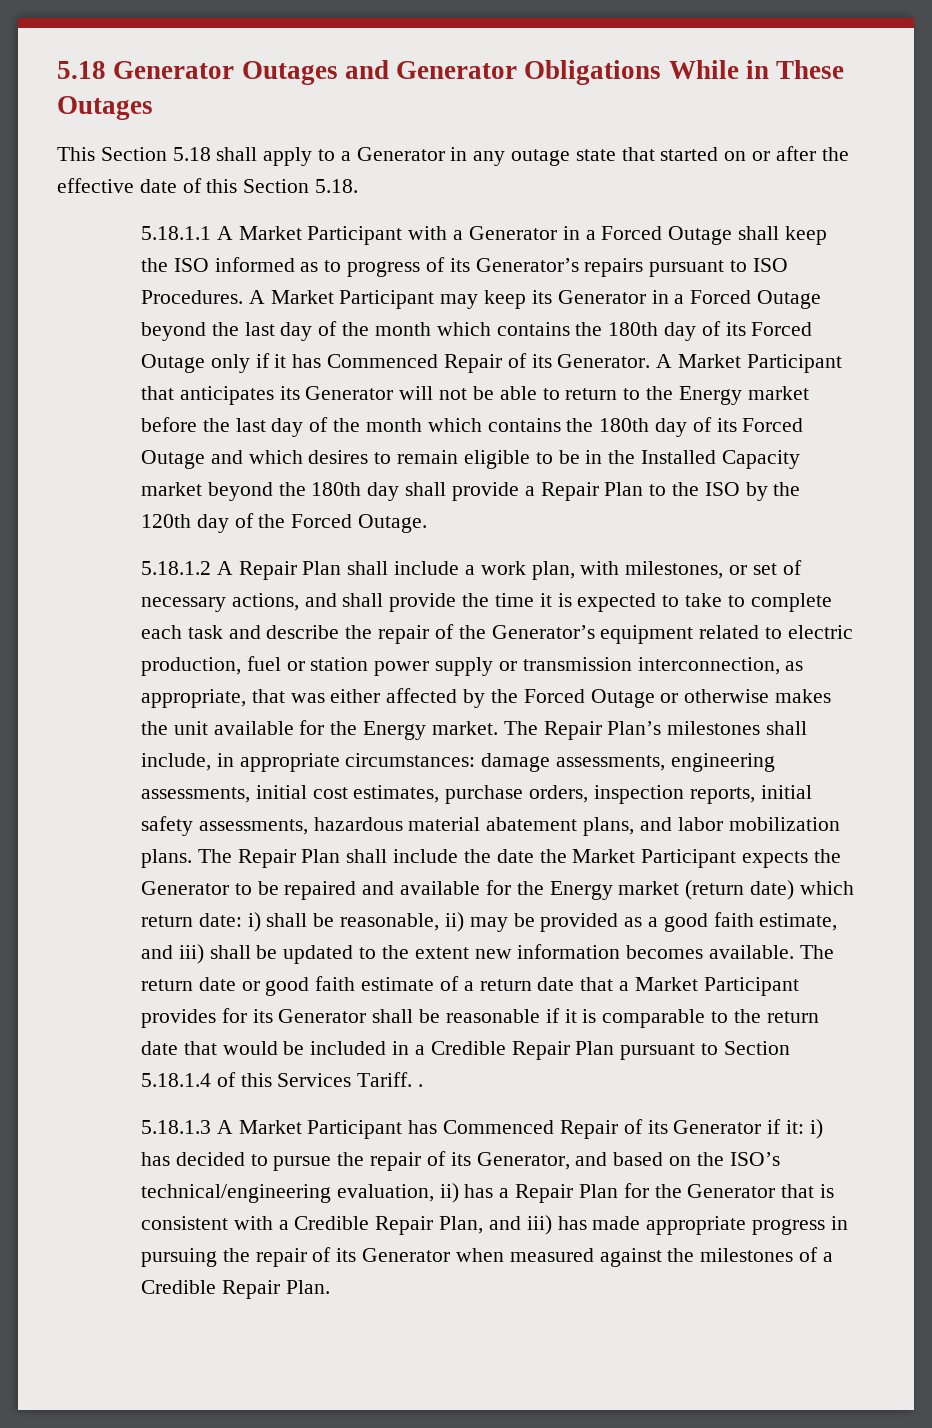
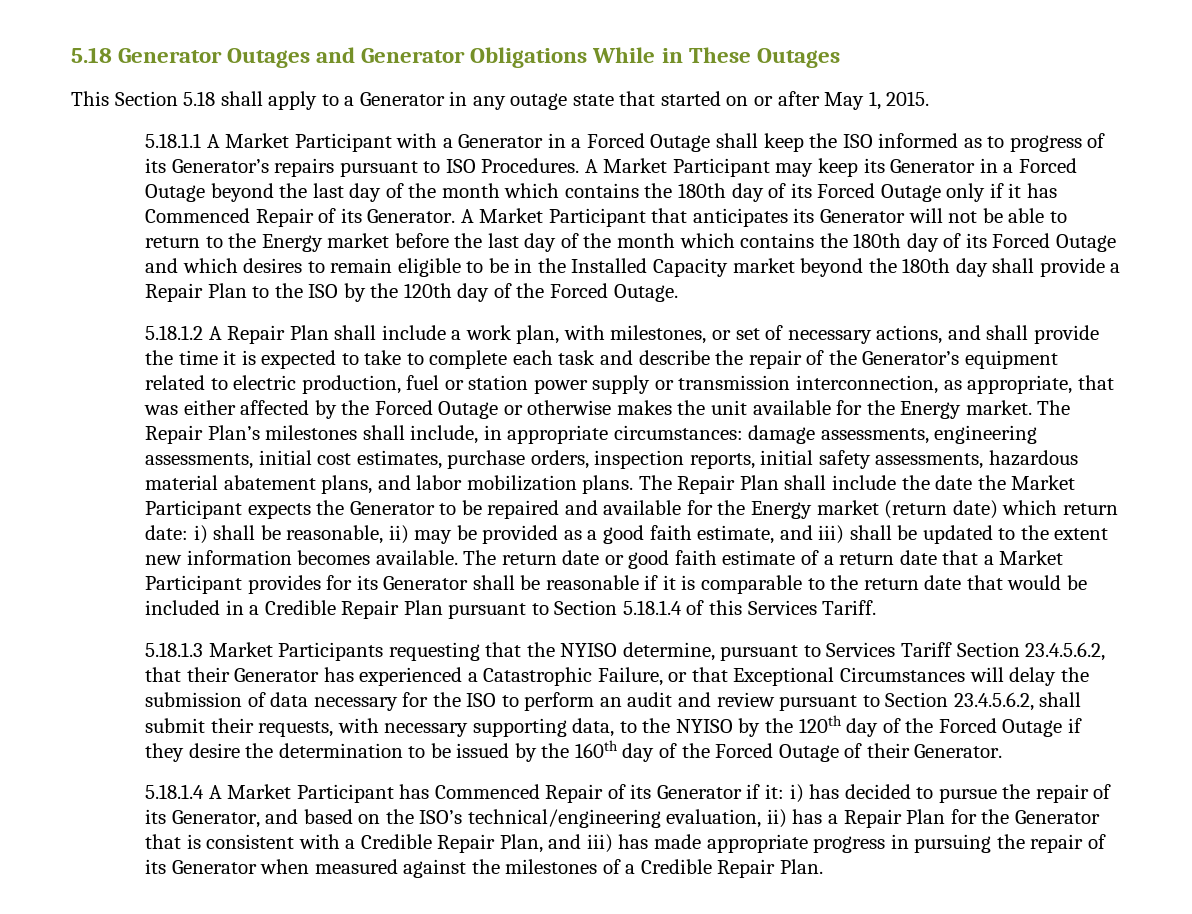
[821,147,849,161] [57,178,359,193] the effective date of this Section 5.18. -> [824,91,930,110] May 1, 2015.
[418,1084,424,1087] . -> (877, 607) none
(212, 1127) none -> [208,642,1106,661] [145,667,1089,686] [145,692,1082,711] [145,715,1082,737] [145,740,1003,762] [145,784,205,799] Market Participants requesting that the NYISO determine, pursuant to Services Tariff Section 23.4.5.6.2, that their Generator has experienced a Catastrophic Failure, or that Exceptional Circumstances will delay the submission of data necessary for the ISO to perform an audit and review pursuant to Section 23.4.5.6.2, shall submit their requests, with necessary supporting data, to the NYISO by the 120th day of the Forced Outage if they desire the determination to be issued by the 160th day of the Forced Outage of their Generator. // 5.18.1.4

